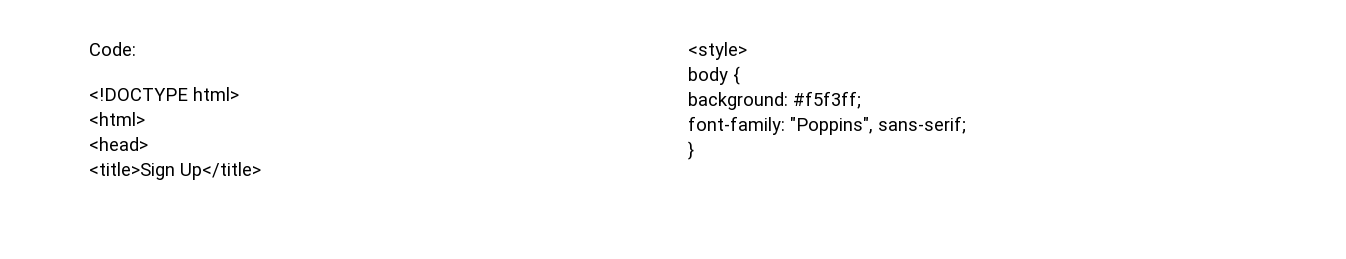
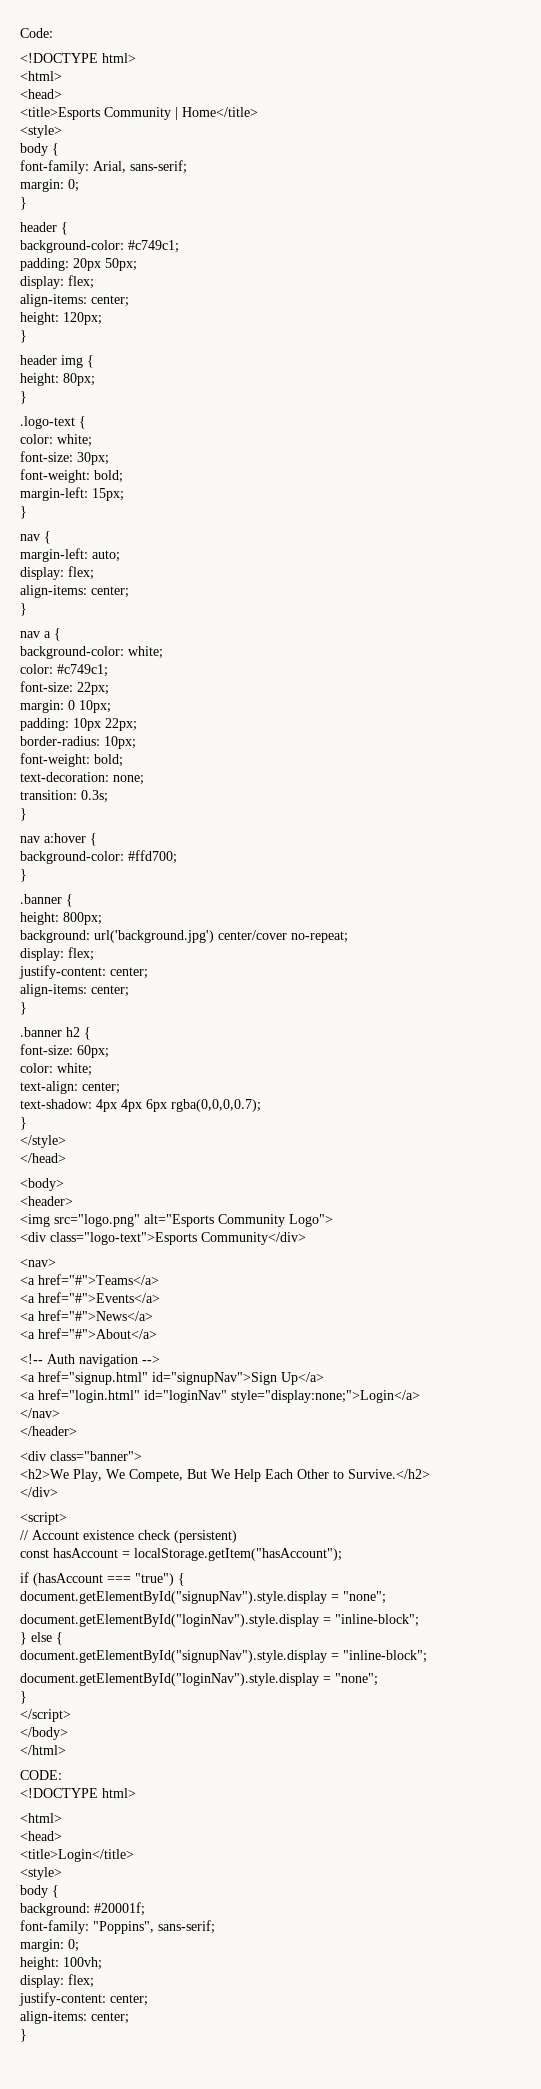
[89,162,261,180] <title>Sign Up</title> -> [20,107,258,120] [20,125,62,138] [20,143,59,156] [20,160,187,174] [20,179,79,192] [20,197,27,210] [20,222,68,235] [20,240,179,253] [20,258,137,271] [20,275,94,289] [20,294,129,307] [20,312,102,325] [20,330,27,343] [20,355,94,368] [20,373,95,386] [20,391,27,404] [20,416,86,429] [20,434,92,447] [20,451,109,465] [20,469,123,483] [20,487,124,501] [20,506,27,519] [20,531,51,544] [20,548,120,562] [20,566,94,580] [20,585,129,598] [20,603,27,616] [20,628,61,641] [20,646,163,659] [20,664,108,677] [20,681,109,695] [20,700,111,713] [20,718,137,731] [20,736,136,749] [20,753,123,767] [20,772,144,785] [20,790,108,803] [20,808,27,821] [20,833,97,846] [20,850,177,864] [20,869,27,882] [20,894,73,907] [20,912,102,925] [20,930,348,943] [20,947,94,961] [19,965,148,979] [20,984,129,997] [20,1002,27,1015] [20,1027,91,1040] [20,1044,109,1058] [20,1063,92,1076] [20,1081,120,1094] [20,1099,261,1112] [20,1117,27,1130] [20,1135,66,1148] [20,1153,66,1163] [20,1178,64,1191] [20,1196,73,1206] [20,1214,333,1227] [20,1232,306,1245] [20,1258,56,1267] [20,1274,159,1285] [20,1292,160,1303] [20,1310,153,1321] [20,1328,157,1339] [20,1354,160,1367] [20,1371,324,1385] [20,1389,420,1403] [20,1408,60,1418] [20,1426,77,1436] [20,1451,142,1461] [20,1469,430,1482] [20,1487,58,1497] [20,1512,67,1525] [20,1530,237,1543] [20,1548,342,1561] [20,1572,185,1586] [20,1591,386,1604] [20,1614,419,1627] [20,1632,63,1645] [20,1650,427,1663] [20,1673,378,1686] [20,1691,27,1704] [20,1709,71,1722] [20,1727,68,1740] [20,1745,66,1755] [20,1770,62,1780] [20,1788,136,1798] [20,1813,62,1823] [20,1831,62,1841] [20,1849,134,1862] <title>Esports Community | Home</title> // <style> // body { // font-family: Arial, sans-serif; // margin: 0; // } // header { // background-color: #c749c1; // padding: 20px 50px; // display: flex; // align-items: center; // height: 120px; // } // header img { // height: 80px; // } // .logo-text { // color: white; // font-size: 30px; // font-weight: bold; // margin-left: 15px; // } // nav { // margin-left: auto; // display: flex; // align-items: center; // } // nav a { // background-color: white; // color: #c749c1; // font-size: 22px; // margin: 0 10px; // padding: 10px 22px; // border-radius: 10px; // font-weight: bold; // text-decoration: none; // transition: 0.3s; // } // nav a:hover { // background-color: #ffd700; // } // .banner { // height: 800px; // background: url('background.jpg') center/cover no-repeat; // display: flex; // justify-content: center; // align-items: center; // } // .banner h2 { // font-size: 60px; // color: white; // text-align: center; // text-shadow: 4px 4px 6px rgba(0,0,0,0.7); // } // </style> // </head> // <body> // <header> // <img src="logo.png" alt="Esports Community Logo"> // <div class="logo-text">Esports Community</div> // <nav> // <a href="#">Teams</a> // <a href="#">Events</a> // <a href="#">News</a> // <a href="#">About</a> // <!-- Auth navigation --> // <a href="signup.html" id="signupNav">Sign Up</a> // <a href="login.html" id="loginNav" style="display:none;">Login</a> // </nav> // </header> // <div class="banner"> // <h2>We Play, We Compete, But We Help Each Other to Survive.</h2> // </div> // <script> // // Account existence check (persistent) // const hasAccount = localStorage.getItem("hasAccount"); // if (hasAccount === "true") { // document.getElementById("signupNav").style.display = "none"; // document.getElementById("loginNav").style.display = "inline-block"; // } else { // document.getElementById("signupNav").style.display = "inline-block"; // document.getElementById("loginNav").style.display = "none"; // } // </script> // </body> // </html> // CODE: // <!DOCTYPE html> // <html> // <head> // <title>Login</title>
[793,91,861,109] #f5f3ff; -> [94,1902,145,1916] #20001f;
(966, 125) none -> [20,1939,79,1952] [20,1957,102,1970] [20,1974,94,1988] [19,1992,148,2006] [20,2011,129,2024] // margin: 0; // height: 100vh; // display: flex; // justify-content: center; // align-items: center;

